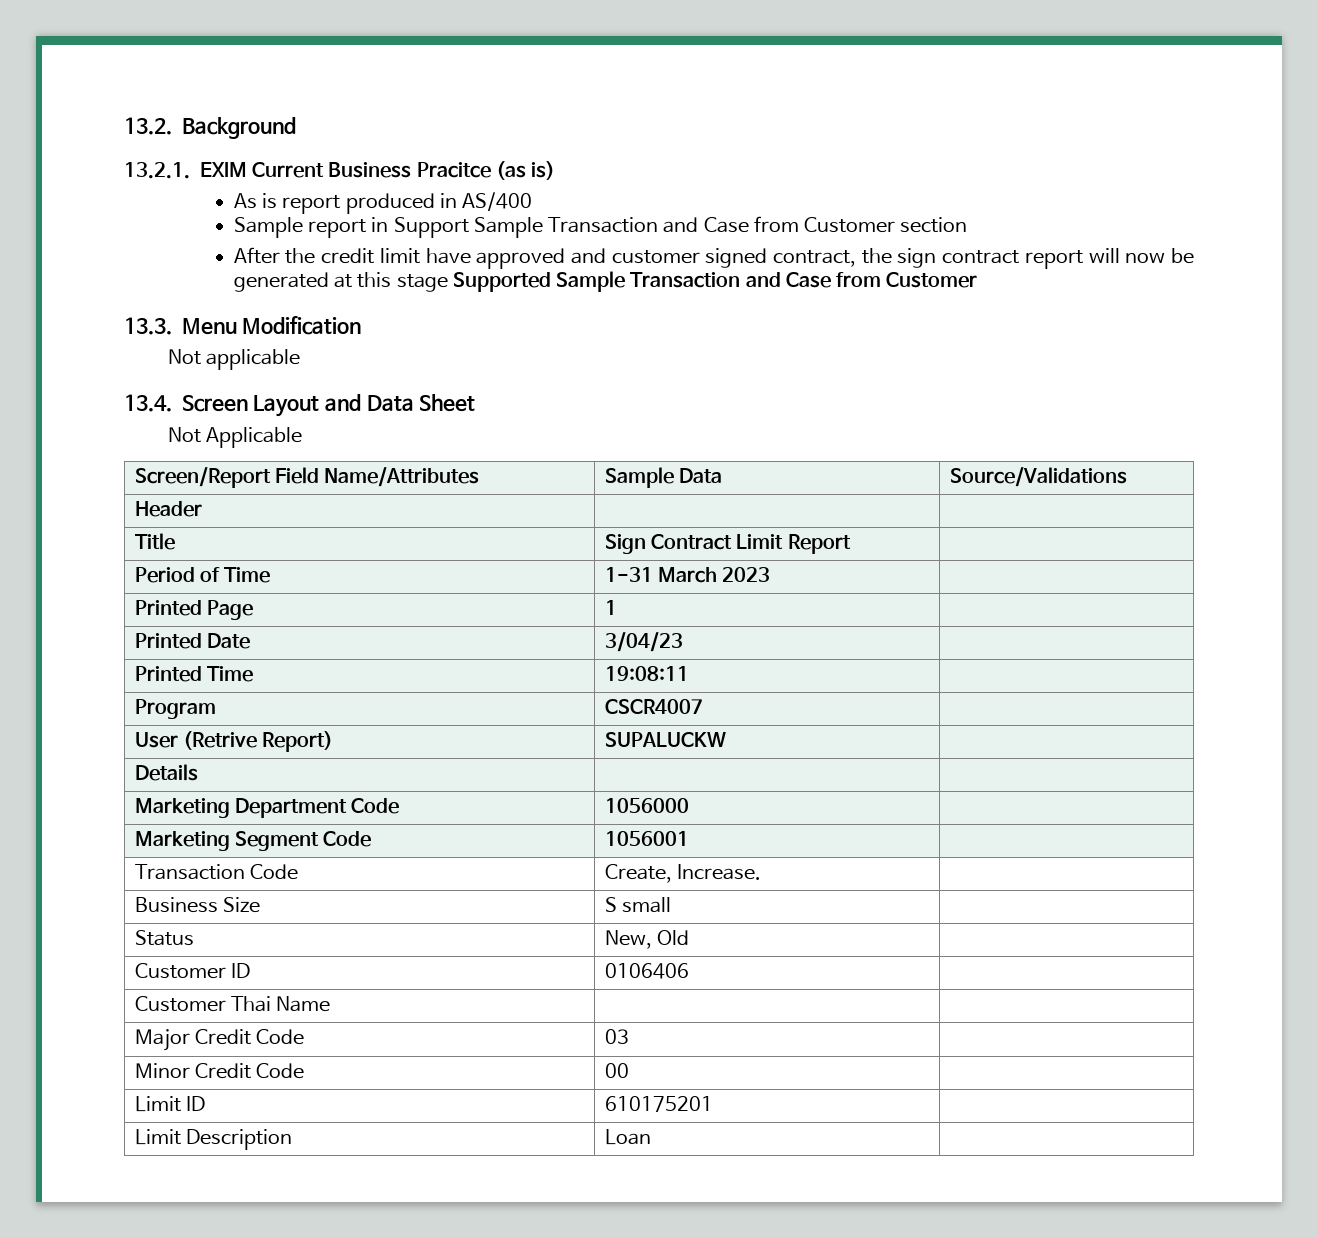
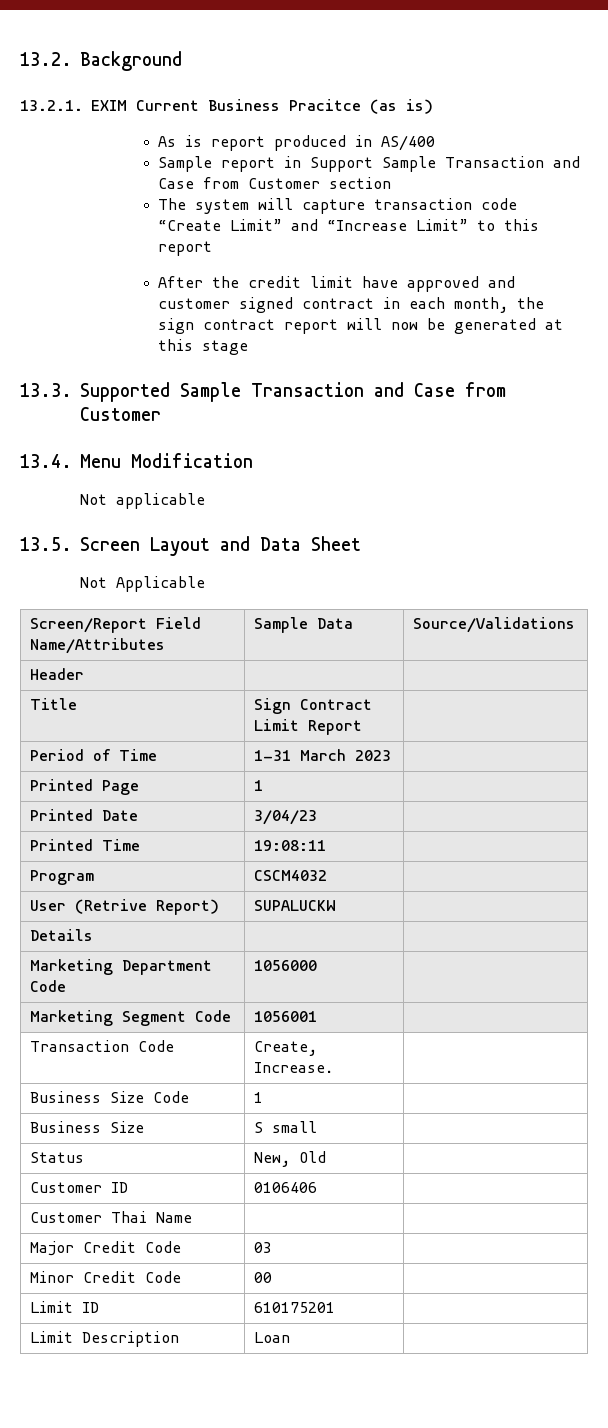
(968, 225) none -> [158,198,518,214] [158,219,540,231] [158,241,213,256] // The system will capture transaction code “Create Limit” and “Increase Limit” to this report
[773,250,857,267] contract, -> [302,297,509,313] contract in each month,
(448, 283) none -> [20,383,72,397] // 13.3.
[124,317,172,335] 13.3. -> [20,454,72,468] 13.4.
[124,394,172,412] 13.4. -> [20,537,72,551] 13.5.
[604,699,703,714] CSCR4007 -> [254,870,328,881] CSCM4032
(761, 872) none -> [30,1091,190,1103] [254,1092,264,1103] // Business Size Code | 1 |

